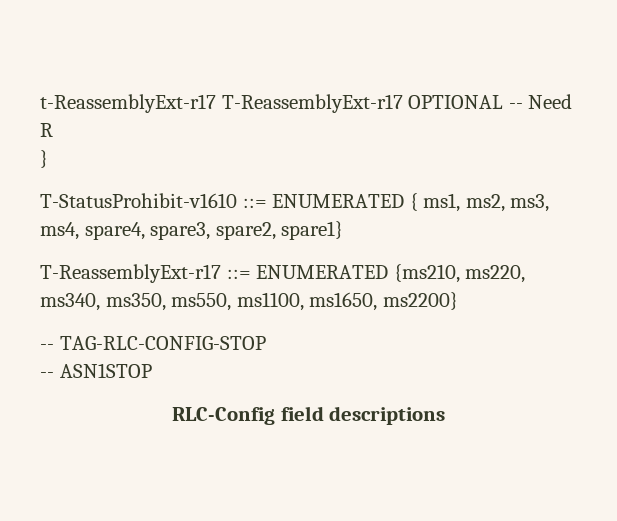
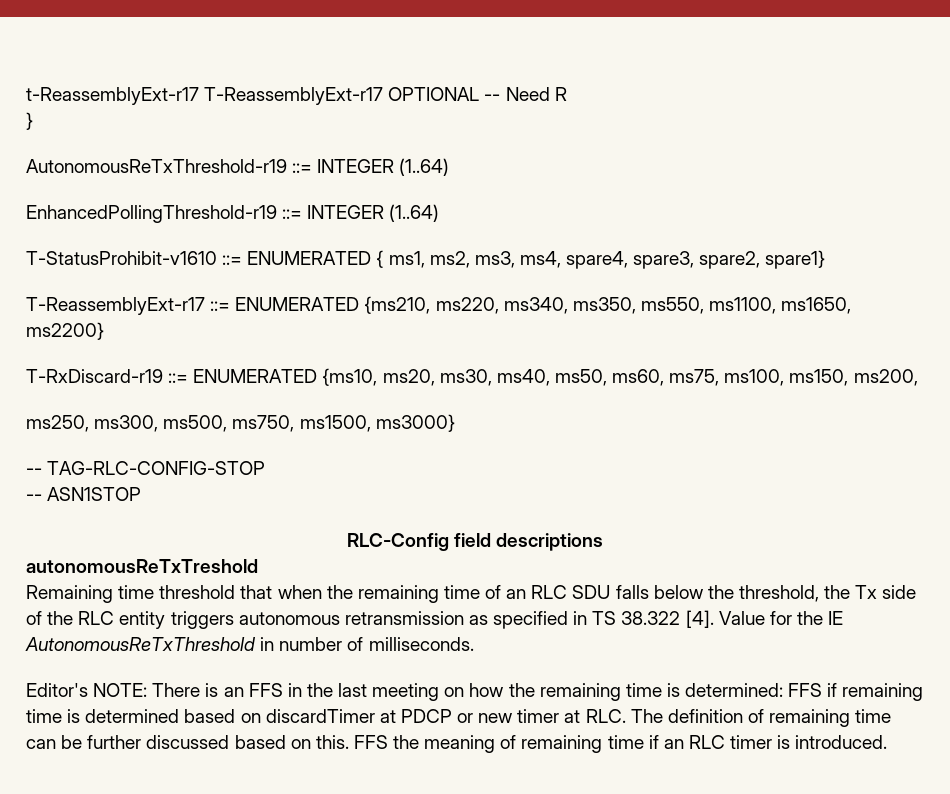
(48, 159) none -> [26,158,450,176] [26,204,440,223] // AutonomousReTxThreshold-r19 ::= INTEGER (1..64) // EnhancedPollingThreshold-r19 ::= INTEGER (1..64)
(458, 301) none -> [26,368,918,386] [26,414,455,432] // T-RxDiscard-r19 ::= ENUMERATED {ms10, ms20, ms30, ms40, ms50, ms60, ms75, ms100, ms150, ms200, // ms250, ms300, ms500, ms750, ms1500, ms3000}
(446, 415) none -> [26,559,258,573] [26,585,917,603] [26,610,844,629] [25,637,474,651] [26,683,924,701] [26,709,892,727] [26,735,888,753] // autonomousReTxTreshold // Remaining time threshold that when the remaining time of an RLC SDU falls below the threshold, the Tx side of the RLC entity triggers autonomous retransmission as specified in TS 38.322 [4]. Value for the IE AutonomousReTxThreshold in number of milliseconds. // Editor's NOTE: There is an FFS in the last meeting on how the remaining time is determined: FFS if remaining time is determined based on discardTimer at PDCP or new timer at RLC. The definition of remaining time can be further discussed based on this. FFS the meaning of remaining time if an RLC timer is introduced.

